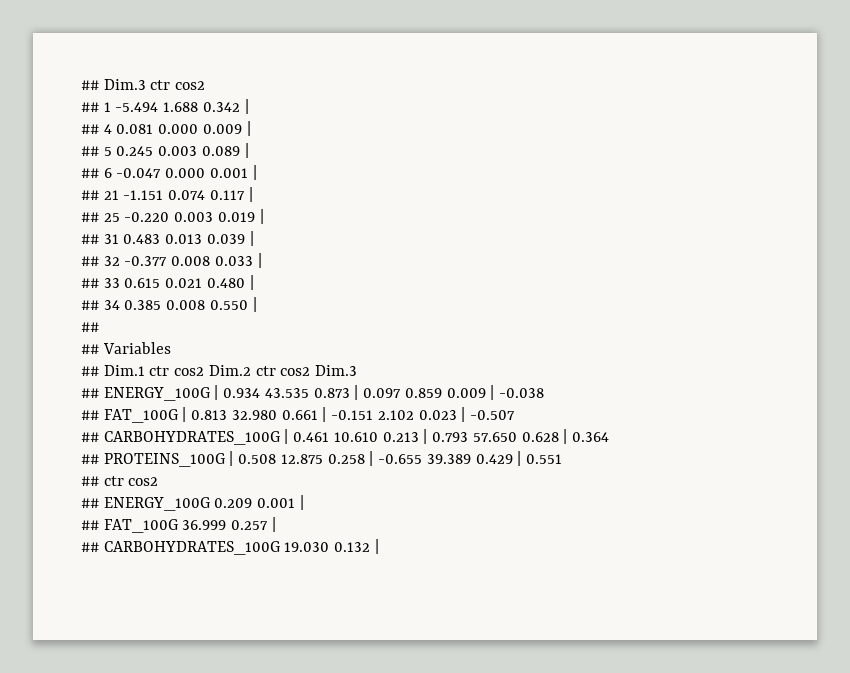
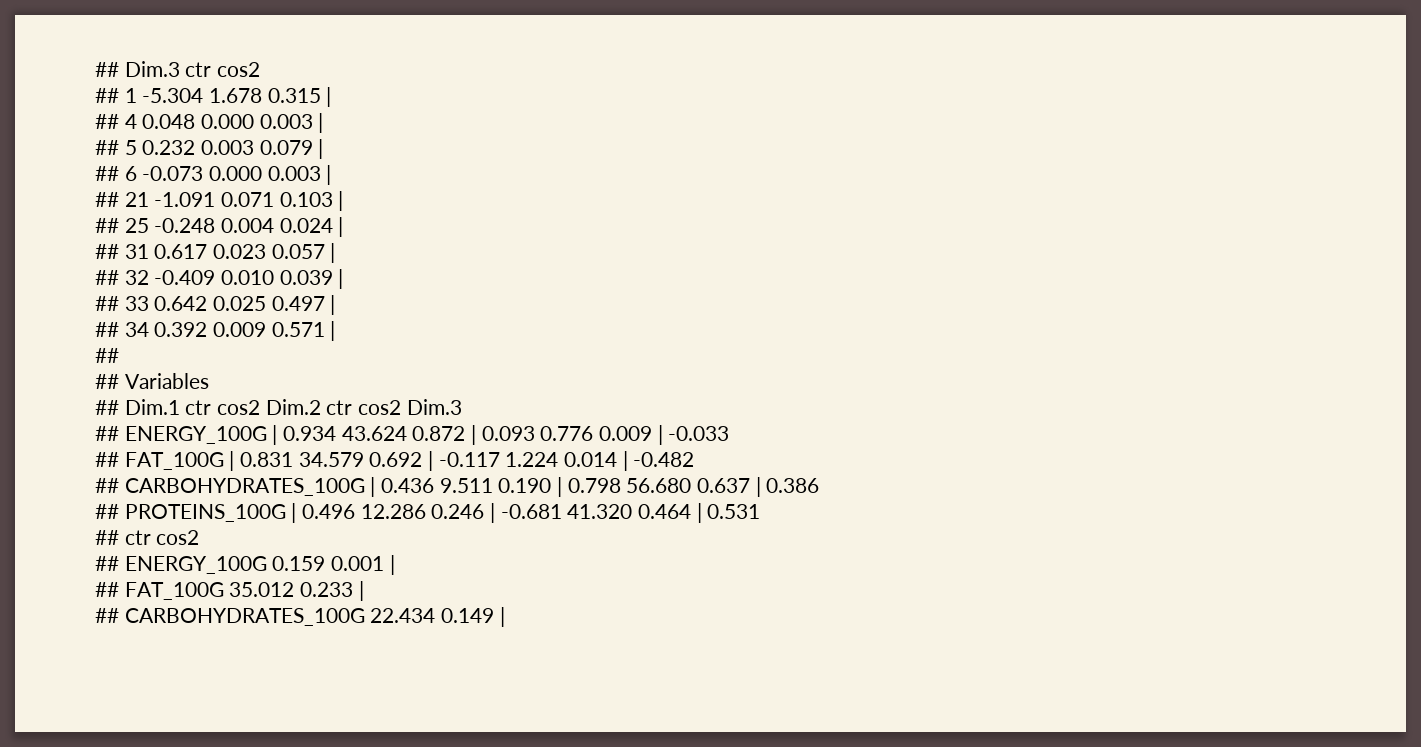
[115,102,240,112] -5.494 1.688 0.342 -> [142,88,321,103] -5.304 1.678 0.315
[116,124,242,134] 0.081 0.000 0.009 -> [142,114,313,129] 0.048 0.000 0.003
[116,146,240,156] 0.245 0.003 0.089 -> [142,140,313,155] 0.232 0.003 0.079
[116,168,248,178] -0.047 0.000 0.001 -> [142,166,321,181] -0.073 0.000 0.003
[123,190,245,200] -1.151 0.074 0.117 -> [154,192,333,207] -1.091 0.071 0.103
[124,212,255,222] -0.220 0.003 0.019 -> [154,218,333,233] -0.248 0.004 0.024
[123,231,254,246] [81,256,253,266] 0.483 0.013 0.039 | // ## 32 -0.377 0.008 0.033 -> [154,243,336,263] [95,270,333,285] 0.617 0.023 0.057 | // ## 32 -0.409 0.010 0.039
[124,278,245,288] 0.615 0.021 0.480 -> [154,296,325,311] 0.642 0.025 0.497
[124,300,248,310] 0.385 0.008 0.550 -> [154,322,325,337] 0.392 0.009 0.571
[264,385,544,400] 43.535 0.873 | 0.097 0.859 0.009 | -0.038 -> [341,425,730,445] 43.624 0.872 | 0.093 0.776 0.009 | -0.033
[191,407,515,422] [81,429,609,445] [81,451,562,467] 0.813 32.980 0.661 | -0.151 2.102 0.023 | -0.507 // ## CARBOHYDRATES_100G | 0.461 10.610 0.213 | 0.793 57.650 0.628 | 0.364 // ## PROTEINS_100G | 0.508 12.875 0.258 | -0.655 39.389 0.429 | 0.551 -> [240,451,695,471] [95,477,820,497] [95,503,761,523] 0.831 34.579 0.692 | -0.117 1.224 0.014 | -0.482 // ## CARBOHYDRATES_100G | 0.436 9.511 0.190 | 0.798 56.680 0.637 | 0.386 // ## PROTEINS_100G | 0.496 12.286 0.246 | -0.681 41.320 0.464 | 0.531
[214,498,253,508] 0.209 -> [272,556,326,571] 0.159
[182,520,269,530] 36.999 0.257 -> [229,582,354,597] 35.012 0.233
[284,542,371,552] 19.030 0.132 -> [370,608,495,623] 22.434 0.149

